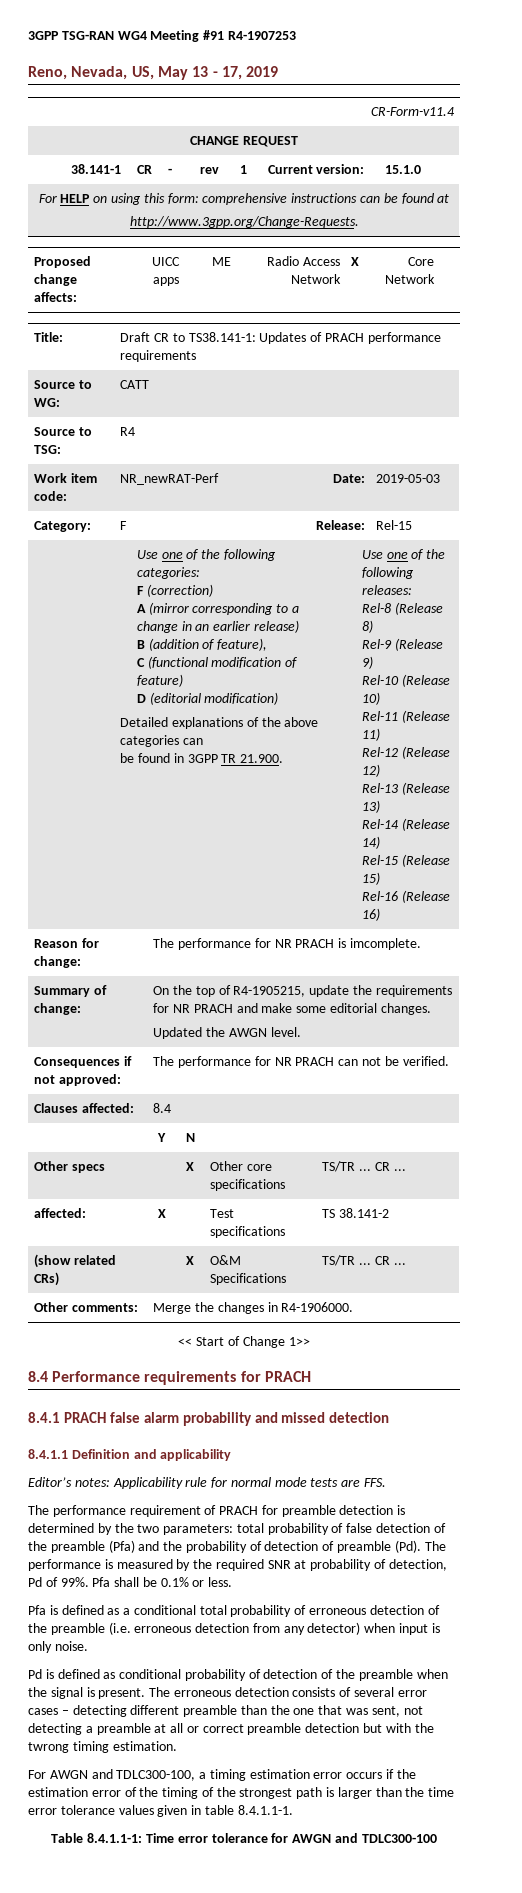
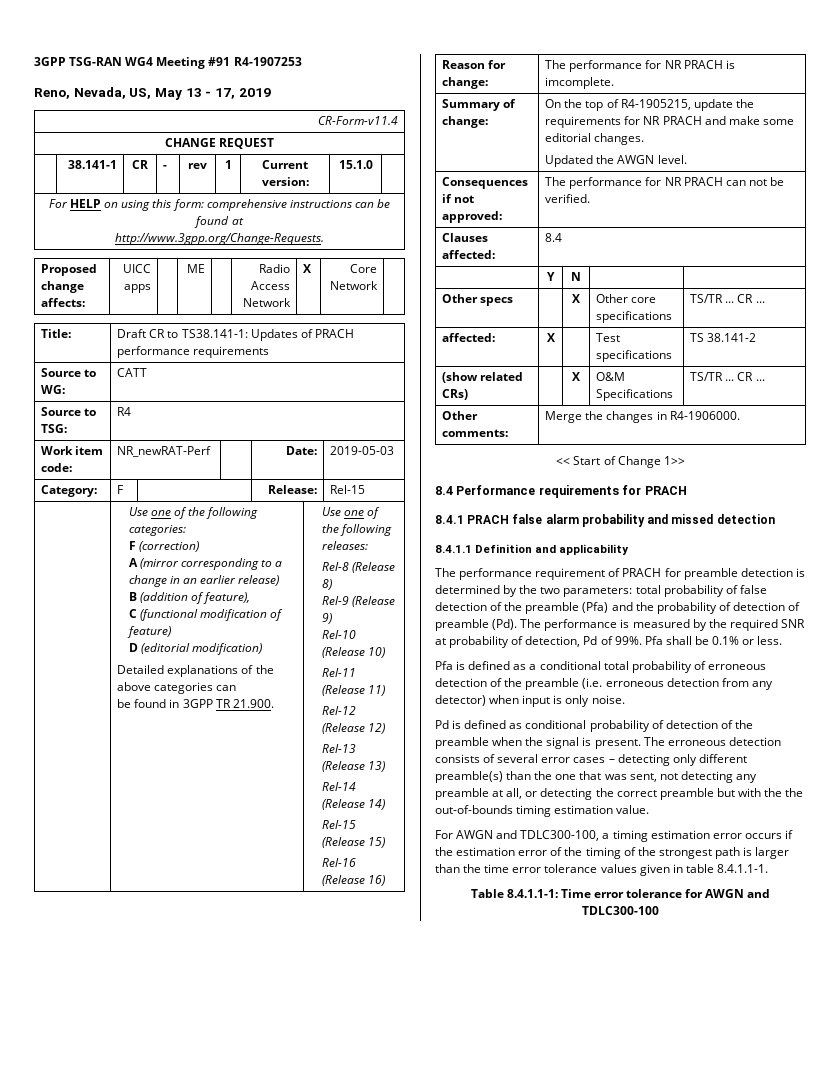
[28,1477,387,1489] // Editor’s notes: Applicability rule for normal mode tests are FFS. -> (630, 549) none
[130,1705,238,1717] different preamble -> [672,754,747,766] [435,771,503,783] only different preamble(s)
[85,1726,93,1733] a -> [735,774,757,783] any
[170,1723,199,1733] all or -> [506,788,614,800] all, or detecting the
[305,1723,360,1733] detection -> (714, 794) none
[28,1741,177,1753] twrong timing estimation. -> [785,788,804,797] [435,805,650,817] the out-of-bounds timing estimation value.

